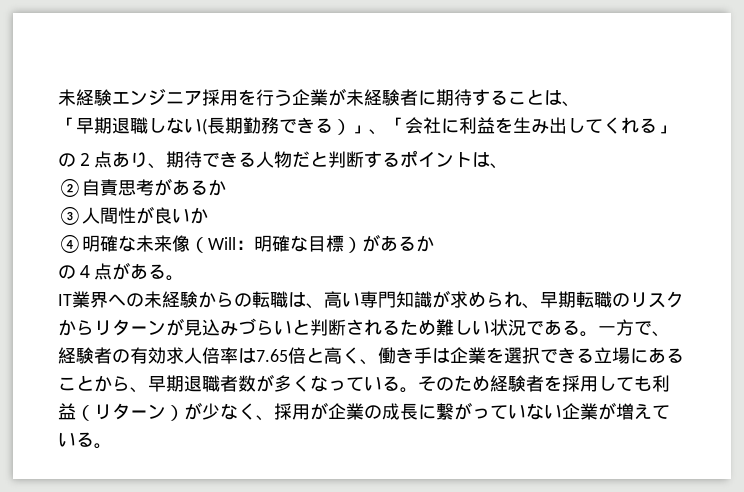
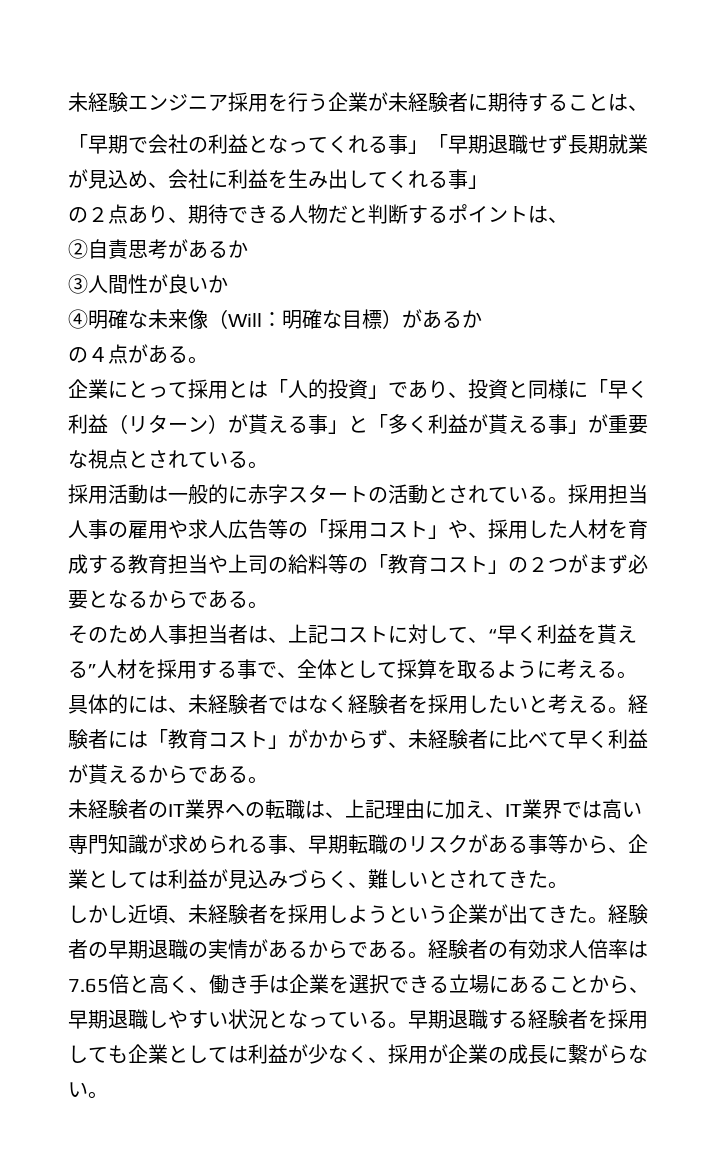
[112,117,405,135] 退職しない(長期勤務できる）」、「 -> [128,134,648,154] [68,169,168,189] で会社の利益となってくれる事」「早期退職せず長期就業が見込め、
(657, 125) none -> [448,169,468,189] 事
[58,291,324,309] IT業界への未経験からの転職は、 -> [68,379,648,399] [68,414,648,434] [68,449,268,469] [68,484,648,504] [68,519,648,539] [68,554,648,574] [68,590,268,609] [68,624,637,644] [68,659,637,679] [68,694,648,715] [68,729,648,750] [68,764,268,784] [68,799,602,820] 企業にとって採用とは「人的投資」であり、投資と同様に「早く利益（リターン）が貰える事」と「多く利益が貰える事」が重要な視点とされている。 // 採用活動は一般的に赤字スタートの活動とされている。採用担当人事の雇用や求人広告等の「採用コスト」や、採用した人材を育成する教育担当や上司の給料等の「教育コスト」の２つがまず必要となるからである。 // そのため人事担当者は、上記コストに対して、“早く利益を貰える”人材を採用する事で、全体として採算を取るように考える。具体的には、未経験者ではなく経験者を採用したいと考える。経験者には「教育コスト」がかからず、未経験者に比べて早く利益が貰えるからである。 // 未経験者のIT業界への転職は、上記理由に加え、IT業界では
(522, 299) none -> [248,834,288,854] る事
[58,318,670,337] からリターンが見込みづらいと判断されるため難しい状況である。一方で、 -> [468,834,648,854] [68,869,568,889] [68,904,648,925] [68,939,428,959] がある事等から、企業としては利益が見込みづらく、難しいとされてきた。 // しかし近頃、未経験者を採用しようという企業が出てきた。経験者の早期退職の実情があるからである。
[220,374,490,393] 者数が多くなっている。そのため -> [148,1009,528,1029] しやすい状況となっている。早期退職する
[652,375,670,392] [58,403,184,421] 利益（リターン） -> [128,1044,288,1064] 企業としては利益
[472,402,670,420] [58,432,94,447] っていない企業が増えている -> [608,1045,648,1064] [68,1082,88,1097] らない

